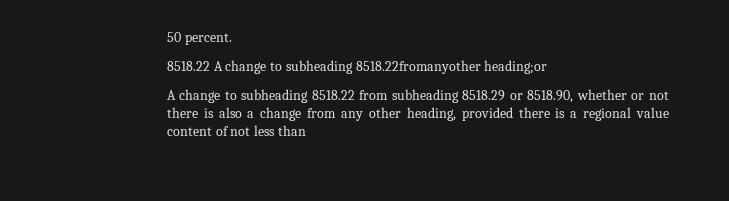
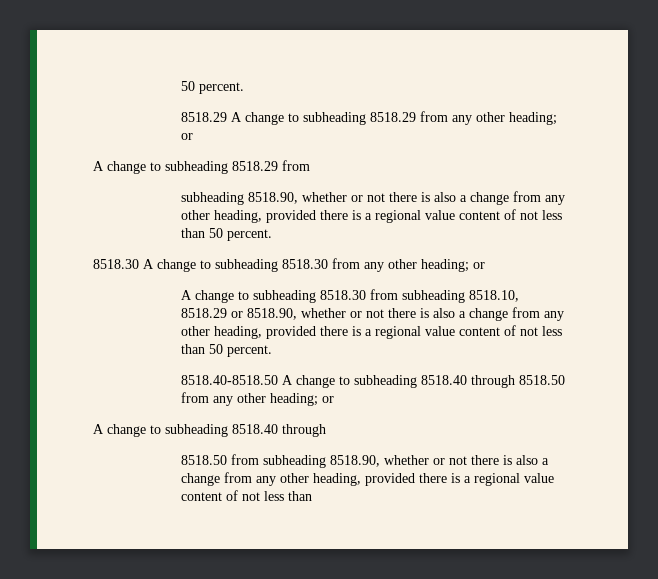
[166,32,232,45] [166,60,548,74] [166,89,459,103] 50 percent. // 8518.22 A change to subheading 8518.22fromanyother heading;or // A change to subheading 8518.22 from subheading -> [180,81,244,94] [180,111,557,125] [180,133,193,140] [93,160,310,174] [180,191,565,205] [180,209,562,223] [180,228,272,241] [93,258,485,272] [180,289,519,303] 50 percent. // 8518.29 A change to subheading 8518.29 from any other heading; or // A change to subheading 8518.29 from // subheading 8518.90, whether or not there is also a change from any other heading, provided there is a regional value content of not less than 50 percent. // 8518.30 A change to subheading 8518.30 from any other heading; or // A change to subheading 8518.30 from subheading 8518.10,
(306, 130) none -> [208,344,272,357] [180,375,565,388] [180,392,334,406] [93,424,326,437] [180,454,549,468] [180,472,554,486] [180,490,312,501] 50 percent. // 8518.40-8518.50 A change to subheading 8518.40 through 8518.50 from any other heading; or // A change to subheading 8518.40 through // 8518.50 from subheading 8518.90, whether or not there is also a change from any other heading, provided there is a regional value content of not less than

